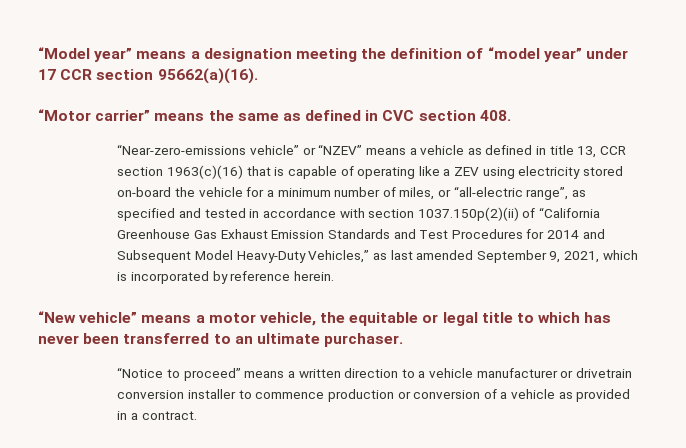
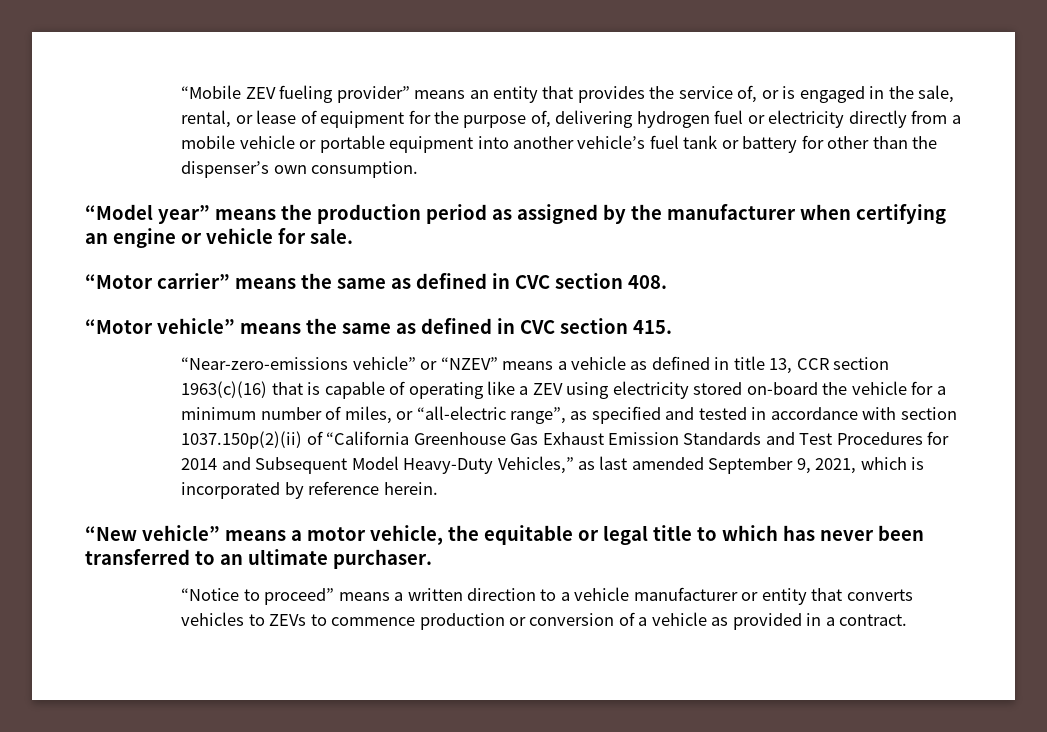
[38,47,629,62] [38,68,258,84] “Model year” means a designation meeting the definition of “model year” under 17 CCR section 95662(a)(16). -> [181,85,955,103] [181,110,961,128] [181,135,938,153] [181,161,419,178] [85,204,946,224] [85,228,353,248] “Mobile ZEV fueling provider” means an entity that provides the service of, or is engaged in the sale, rental, or lease of equipment for the purpose of, delivering hydrogen fuel or electricity directly from a mobile vehicle or portable equipment into another vehicle’s fuel tank or battery for other than the dispenser’s own consumption. // “Model year” means the production period as assigned by the manufacturer when certifying an engine or vehicle for sale.
(511, 115) none -> [85,318,672,334] // “Motor vehicle” means the same as defined in CVC section 415.
[576,368,633,378] [117,389,236,399] drivetrain conversion installer -> [761,588,913,605] [181,612,307,626] entity that converts vehicles to ZEVs

